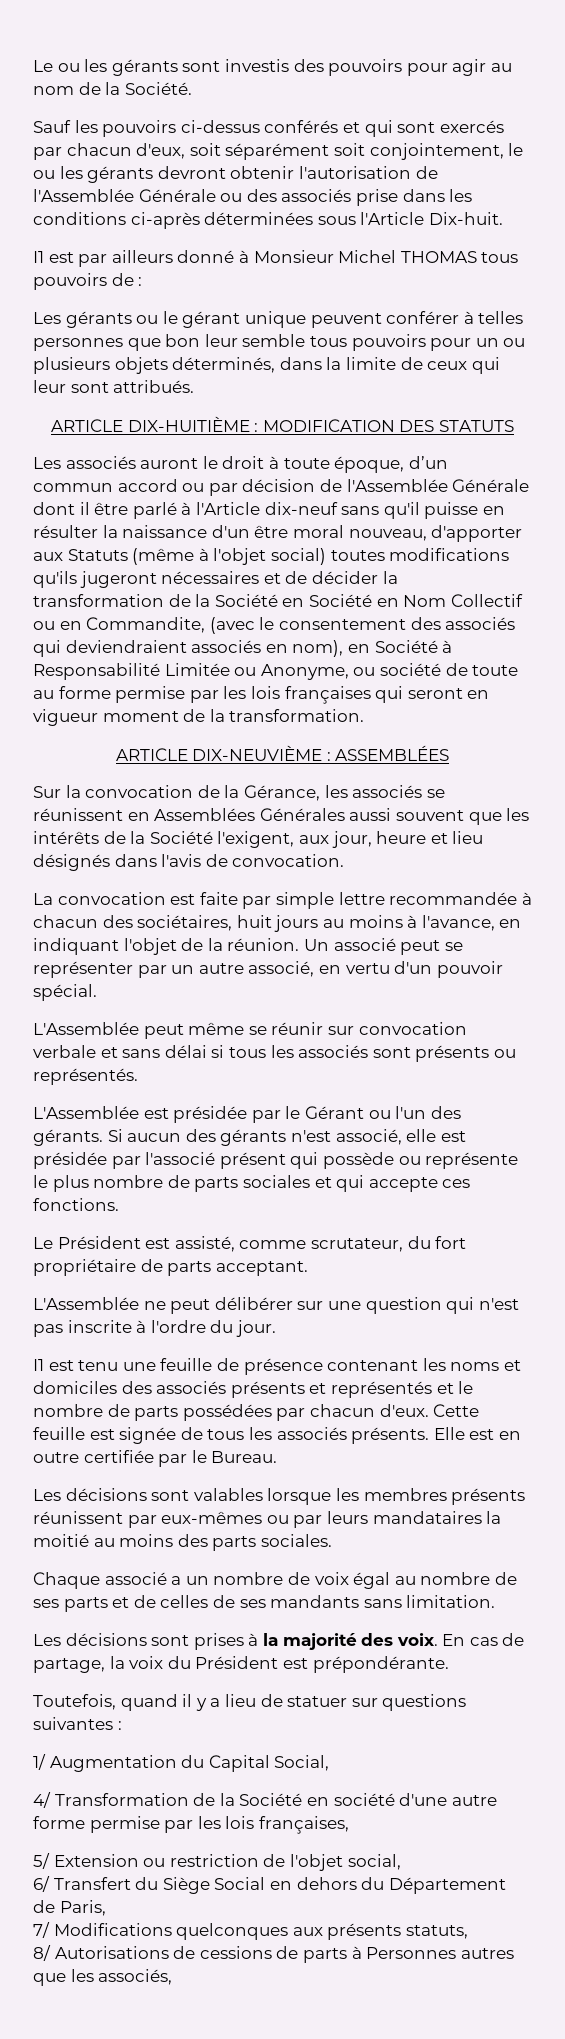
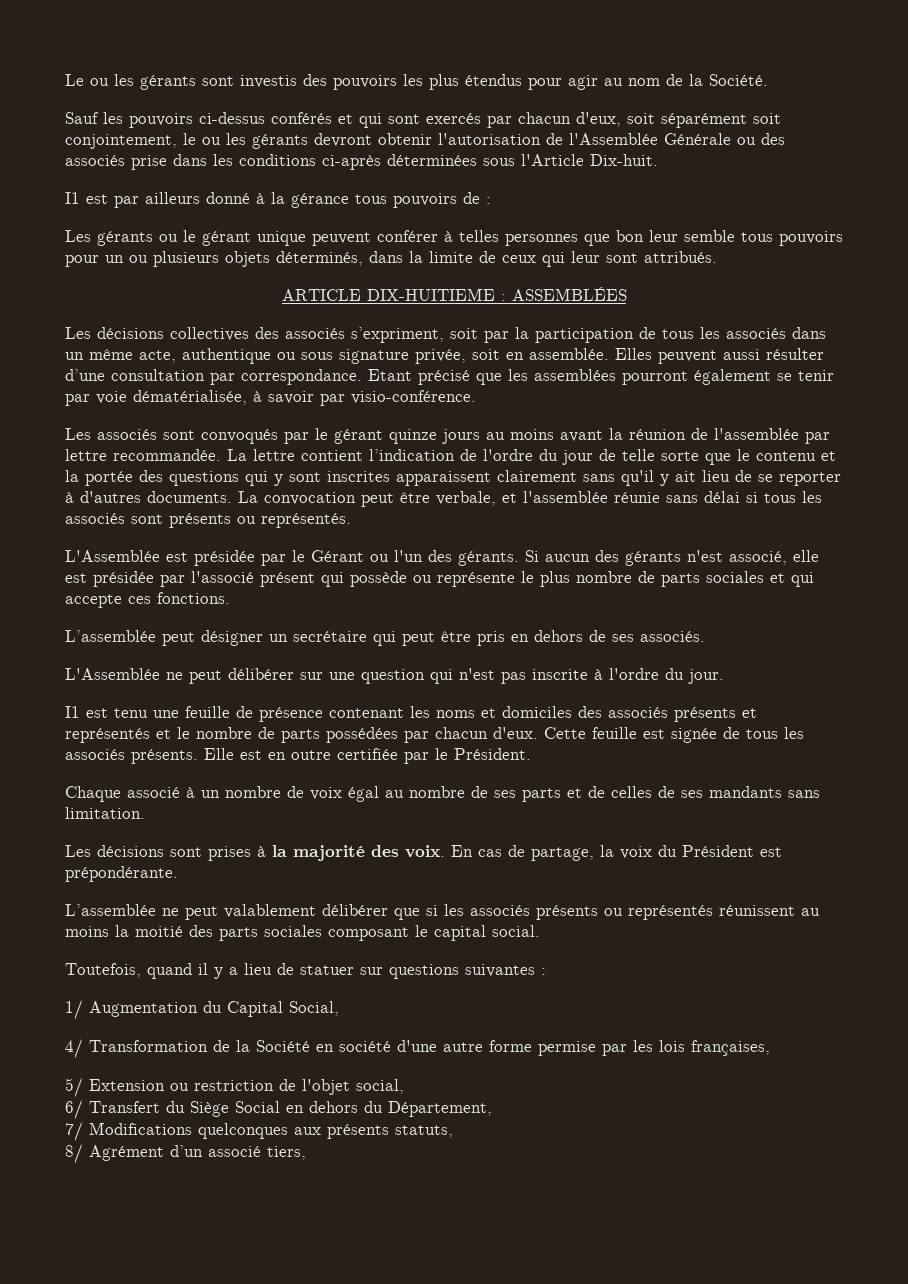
(403, 67) none -> [403,74,522,90] les plus étendus
[253,250,477,263] Monsieur Michel THOMAS -> [271,192,349,208] la gérance
[127,416,514,432] [33,456,448,473] [33,479,530,496] [33,502,505,519] [33,525,523,542] [33,548,510,565] [33,571,398,588] [33,594,523,607] [33,617,516,634] [33,640,453,657] [33,663,519,680] [33,686,490,704] [33,709,365,726] [115,745,450,761] [33,785,445,801] [33,808,530,825] [33,831,484,848] [33,854,345,871] [33,892,532,909] [33,915,522,932] [33,938,463,955] [33,961,503,978] [33,984,97,1001] [33,1022,467,1039] [33,1045,118,1058] DIX-HUITIÈME : MODIFICATION DES STATUTS // Les associés auront le droit à toute époque, d’un commun accord ou par décision de l'Assemblée Générale dont il être parlé à l'Article dix-neuf sans qu'il puisse en résulter la naissance d'un être moral nouveau, d'apporter aux Statuts (même à l'objet social) toutes modifications qu'ils jugeront nécessaires et de décider la transformation de la Société en Société en Nom Collectif ou en Commandite, (avec le consentement des associés qui deviendraient associés en nom), en Société à Responsabilité Limitée ou Anonyme, ou société de toute au forme permise par les lois françaises qui seront en vigueur moment de la transformation. // ARTICLE DIX-NEUVIÈME : ASSEMBLÉES // Sur la convocation de la Gérance, les associés se réunissent en Assemblées Générales aussi souvent que les intérêts de la Société l'exigent, aux jour, heure et lieu désignés dans l'avis de convocation. // La convocation est faite par simple lettre recommandée à chacun des sociétaires, huit jours au moins à l'avance, en indiquant l'objet de la réunion. Un associé peut se représenter par un autre associé, en vertu d'un pouvoir spécial. // L'Assemblée peut même se réunir sur convocation verbale et -> [366,287,627,301] [65,327,826,343] [65,348,824,364] [65,369,834,385] [65,390,476,406] [65,428,830,444] [65,449,836,465] [65,470,841,486] [65,491,660,507] DIX-HUITIEME : ASSEMBLÉES // Les décisions collectives des associés s’expriment, soit par la participation de tous les associés dans un même acte, authentique ou sous signature privée, soit en assemblée. Elles peuvent aussi résulter d’une consultation par correspondance. Etant précisé que les assemblées pourront également se tenir par voie dématérialisée, à savoir par visio-conférence. // Les associés sont convoqués par le gérant quinze jours au moins avant la réunion de l'assemblée par lettre recommandée. La lettre contient l’indication de l'ordre du jour de telle sorte que le contenu et la portée des questions qui y sont inscrites apparaissent clairement sans qu'il y ait lieu de se reporter à d'autres documents. La convocation peut être verbale, et l'assemblée réunie
[33,1236,467,1252] [33,1259,308,1276] Le Président est assisté, comme scrutateur, du fort propriétaire de parts acceptant. -> [65,630,705,646] L’assemblée peut désigner un secrétaire qui peut être pris en dehors de ses associés.
[211,1451,278,1463] [33,1488,526,1505] [33,1511,502,1528] [33,1534,332,1551] Bureau. // Les décisions sont valables lorsque les membres présents réunissent par eux-mêmes ou par leurs mandataires la moitié au moins des parts sociales. -> [454,748,531,760] Président.
[171,1576,182,1585] a -> [186,787,195,798] à
(449, 1664) none -> [65,904,820,920] [65,925,540,941] // L’assemblée ne peut valablement délibérer que si les associés présents ou représentés réunissent au moins la moitié des parts sociales composant le capital social.
[388,1877,506,1894] [33,1900,106,1916] Département de Paris, -> [388,1101,492,1117] Département,
[54,1946,514,1963] [33,1969,173,1986] Autorisations de cessions de parts à Personnes autres que les associés, -> [89,1145,306,1161] Agrément d’un associé tiers,

